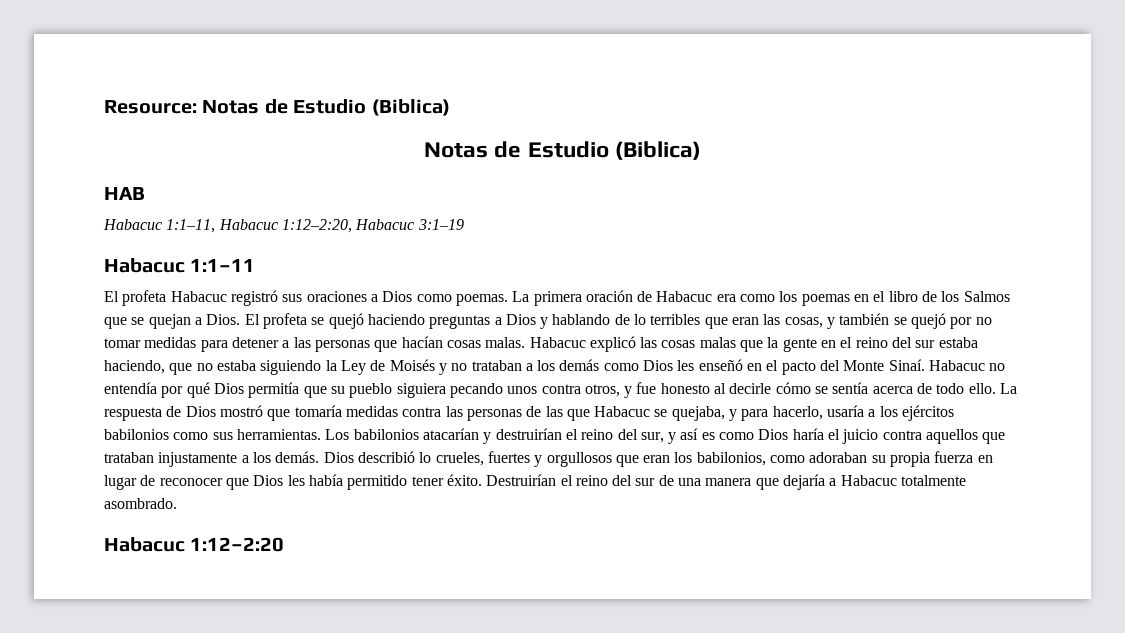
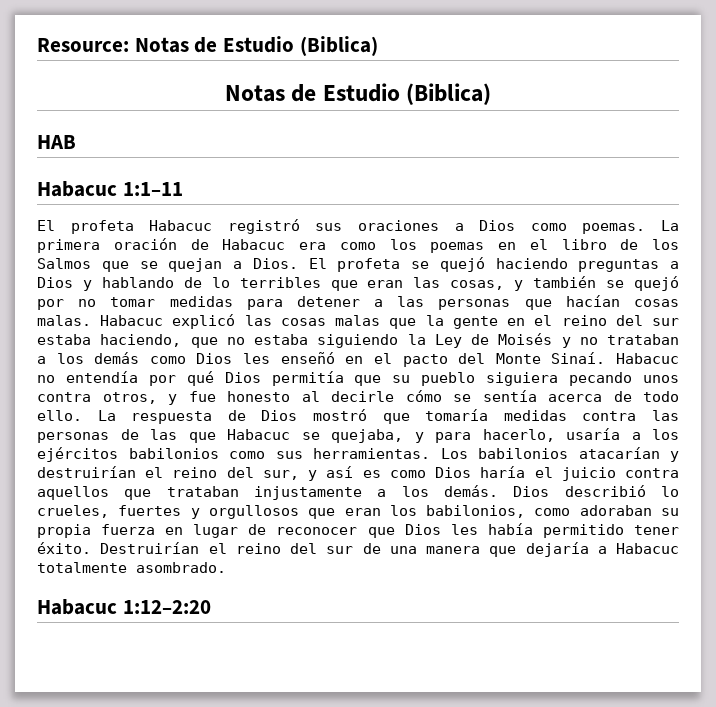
[103,219,464,233] // Habacuc 1:1–11, Habacuc 1:12–2:20, Habacuc 3:1–19 -> (76, 142) none

